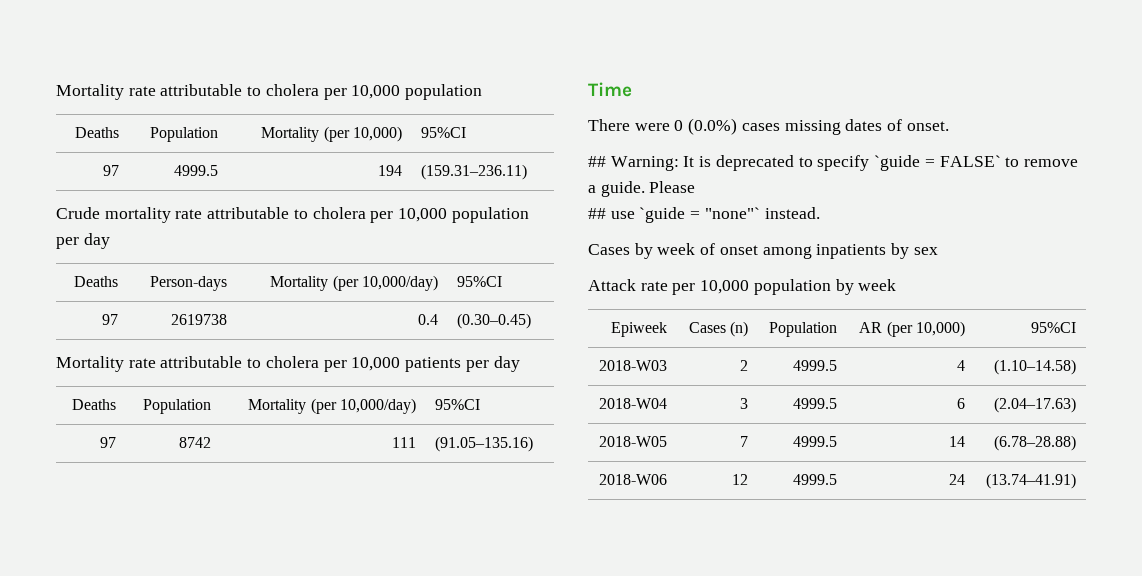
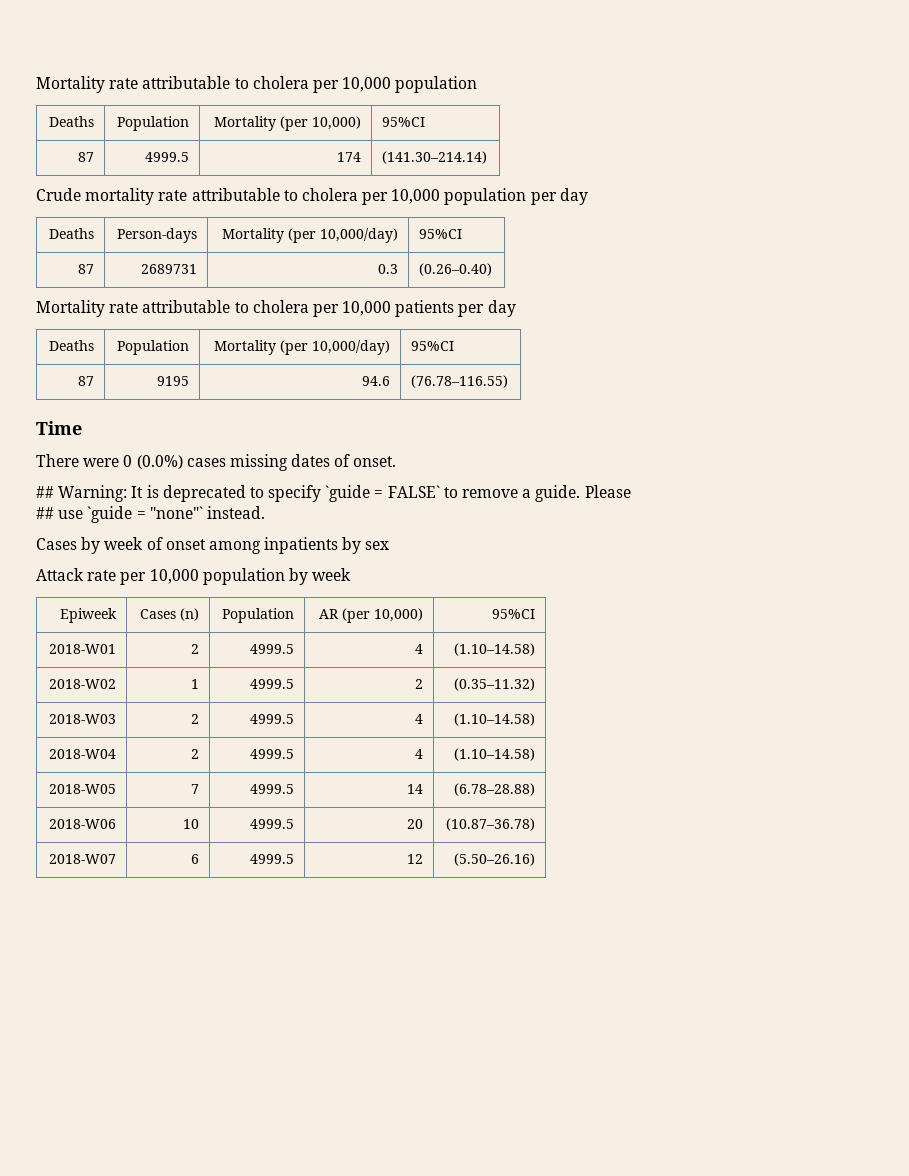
[103,165,120,176] [174,165,219,176] [378,165,403,176] [420,164,527,180] 97 | 4999.5 | 194 | (159.31–236.11) -> [77,152,94,162] [144,152,189,162] [336,152,361,162] [382,151,488,164] 87 | 4999.5 | 174 | (141.30–214.14)
[102,314,119,325] [171,314,228,325] [418,314,439,325] [456,313,531,329] 97 | 2619738 | 0.4 | (0.30–0.45) -> [77,264,94,274] [140,264,197,274] [377,264,398,274] [419,263,493,276] 87 | 2689731 | 0.3 | (0.26–0.40)
[100,437,117,448] [179,437,212,448] [392,437,417,448] [434,436,533,452] 97 | 8742 | 111 | (91.05–135.16) -> [77,376,94,386] [156,376,189,386] [361,376,390,386] [411,375,509,388] 87 | 9195 | 94.6 | (76.78–116.55)
(1077, 327) none -> [48,644,116,654] [190,644,199,654] [249,644,294,654] [414,644,423,654] [453,643,535,656] [48,679,116,689] [190,679,199,689] [249,679,294,689] [414,679,423,689] [453,678,535,691] // 2018-W01 | 2 | 4999.5 | 4 | (1.10–14.58) // 2018-W02 | 1 | 4999.5 | 2 | (0.35–11.32)
[740,398,749,409] [793,398,838,409] [957,398,966,409] [994,397,1077,413] 3 | 4999.5 | 6 | (2.04–17.63) -> [190,749,199,759] [249,749,294,759] [414,749,423,759] [453,748,535,761] 2 | 4999.5 | 4 | (1.10–14.58)
[732,474,749,485] [793,474,838,485] [949,474,966,485] [986,473,1077,489] 12 | 4999.5 | 24 | (13.74–41.91) -> [182,819,199,829] [249,819,294,829] [406,819,423,829] [445,818,535,831] [48,854,116,864] [190,854,199,864] [249,854,294,864] [406,854,423,864] [453,853,535,866] 10 | 4999.5 | 20 | (10.87–36.78) // 2018-W07 | 6 | 4999.5 | 12 | (5.50–26.16)

